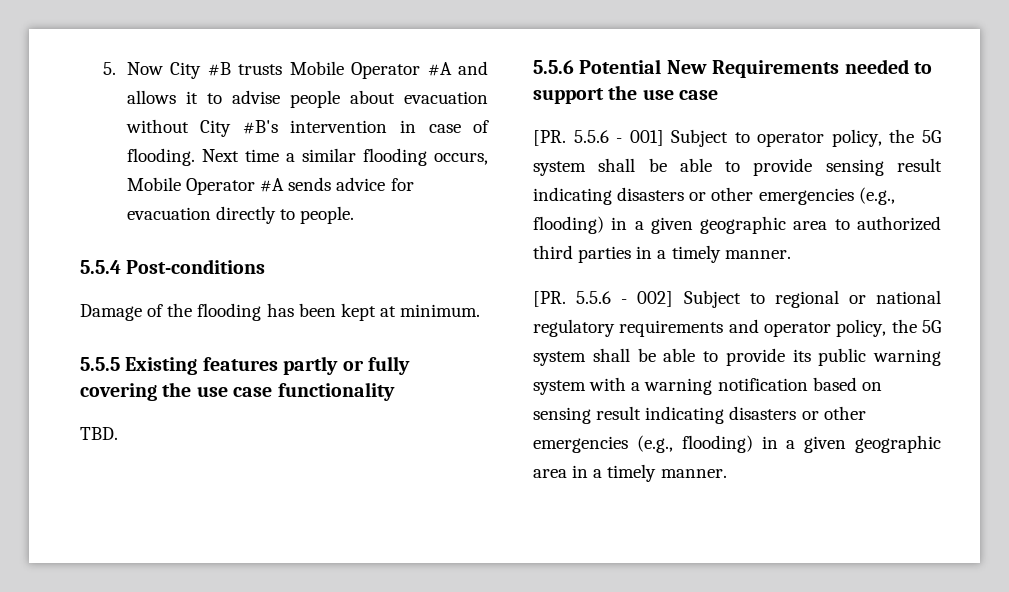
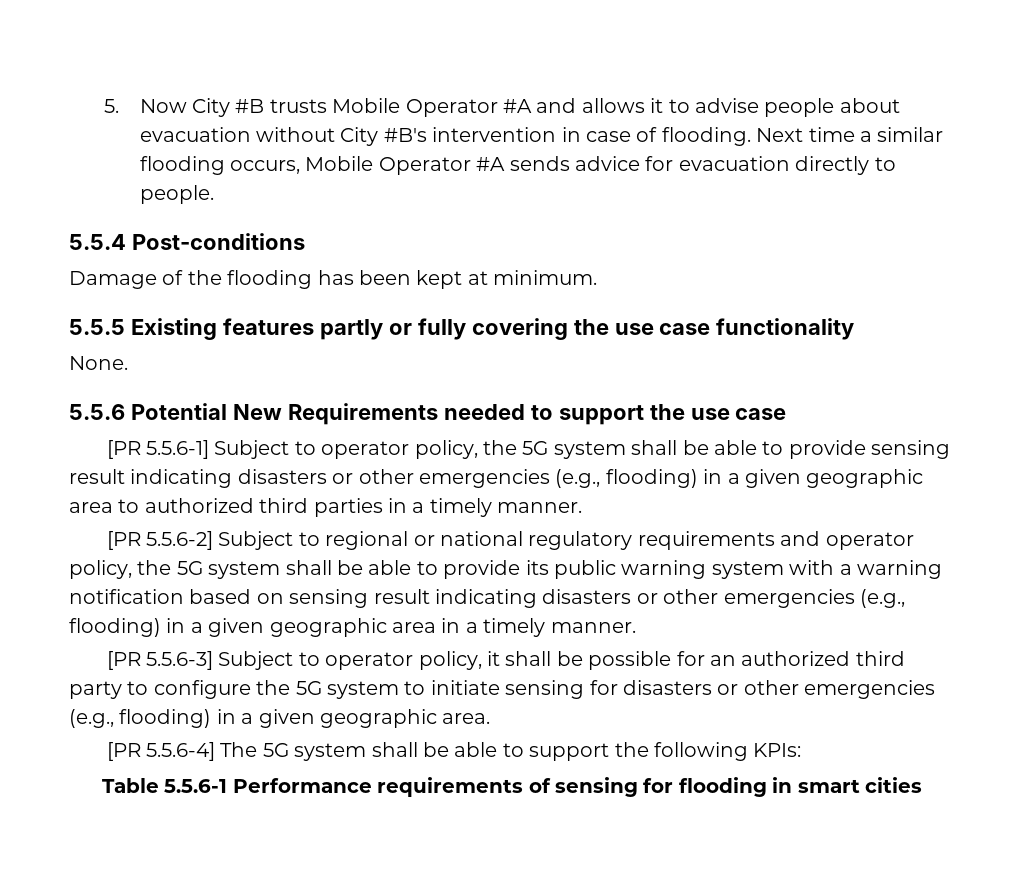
[80,427,118,440] TBD. -> [69,356,128,370] None.
[533,130,664,146] [PR. 5.5.6 - 001] -> [106,440,209,459] [PR 5.5.6-1]
[533,291,674,307] [PR. 5.5.6 - 002] -> [106,531,213,550] [PR 5.5.6-2]
(727, 473) none -> [106,651,905,670] [69,680,936,699] [69,709,491,728] [106,742,802,761] [102,777,922,797] // [PR 5.5.6-3] Subject to operator policy, it shall be possible for an authorized third party to configure the 5G system to initiate sensing for disasters or other emergencies (e.g., flooding) in a given geographic area. // [PR 5.5.6-4] The 5G system shall be able to support the following KPIs: // Table 5.5.6-1 Performance requirements of sensing for flooding in smart cities

